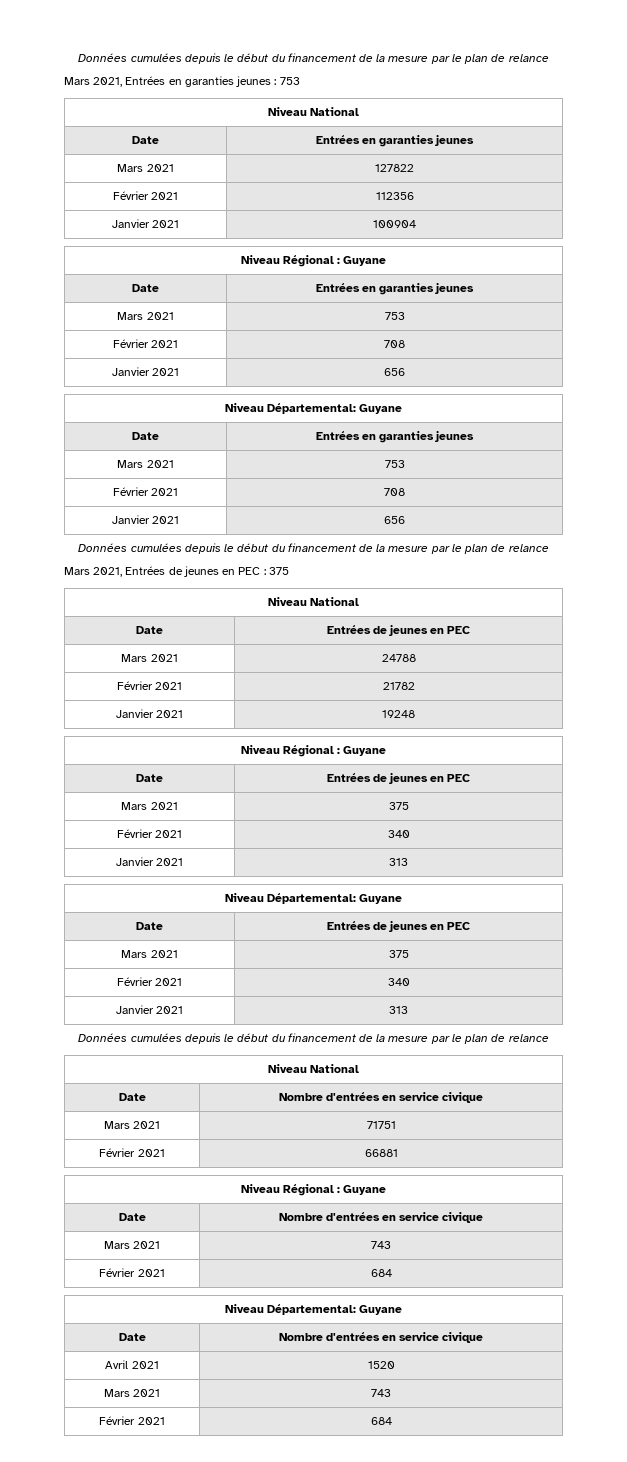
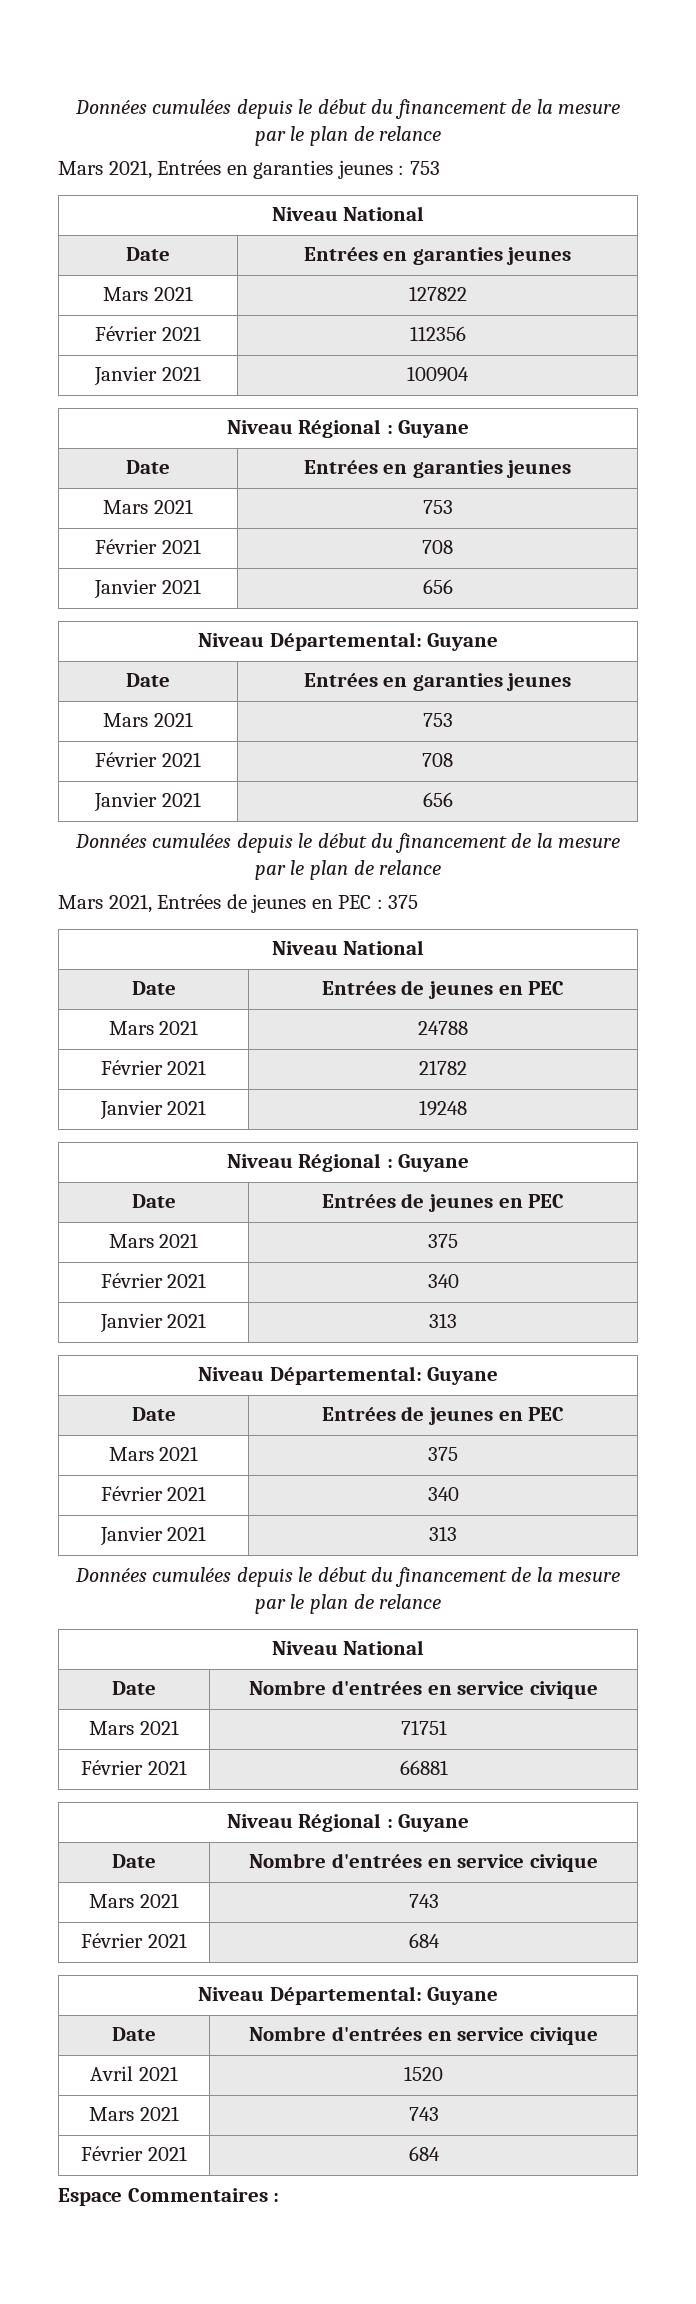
(392, 1421) none -> [58,2188,280,2206] // Espace Commentaires :

